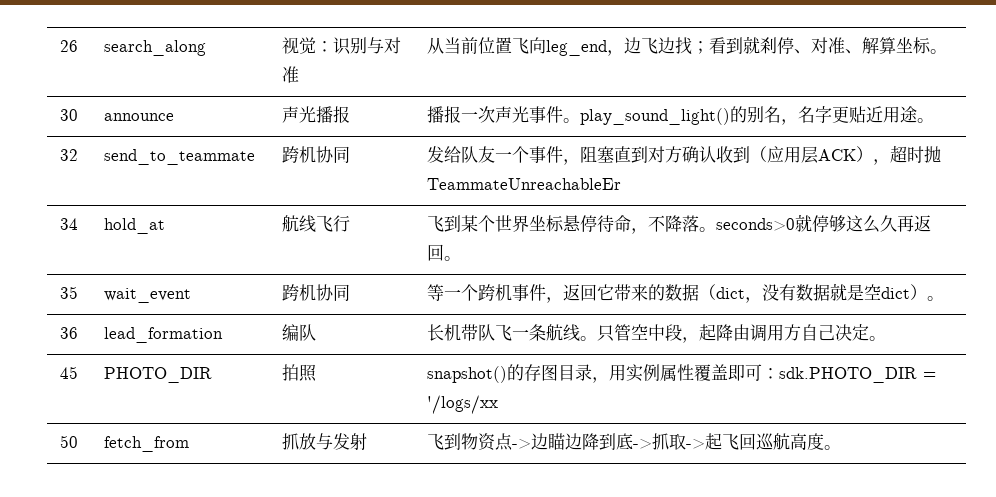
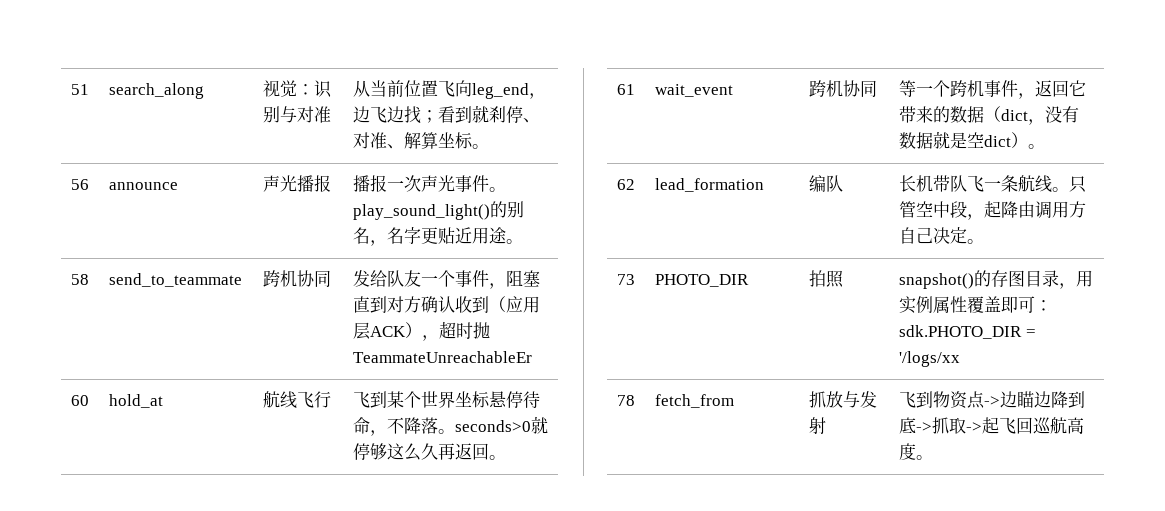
[59,40,78,52] 26 -> [70,84,89,95] 51
[59,109,78,121] 30 -> [70,179,89,190] 56
[59,149,78,161] 32 -> [70,274,89,285] 58
[59,218,78,230] 34 -> [70,395,89,406] 60
[59,286,78,299] 35 -> [616,84,635,95] 61
[59,327,78,339] 36 -> [616,179,635,190] 62
[59,366,78,379] 45 -> [616,274,635,285] 73
[59,435,78,448] 50 -> [616,395,635,406] 78

